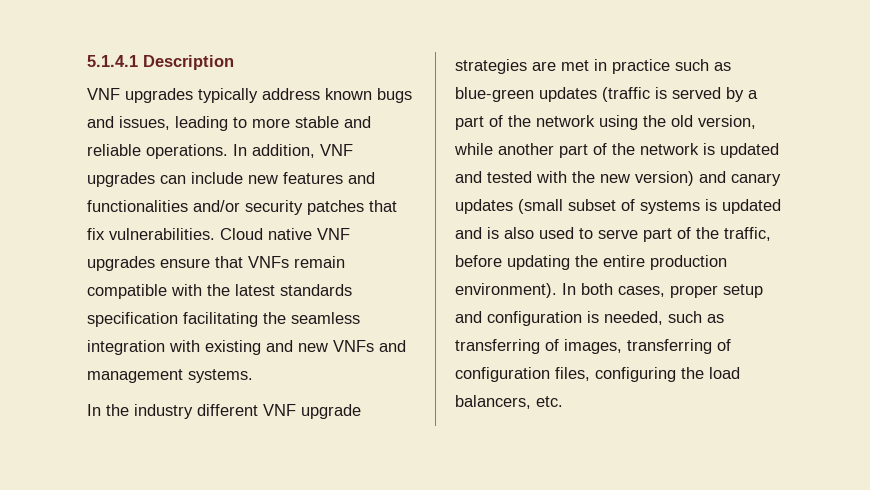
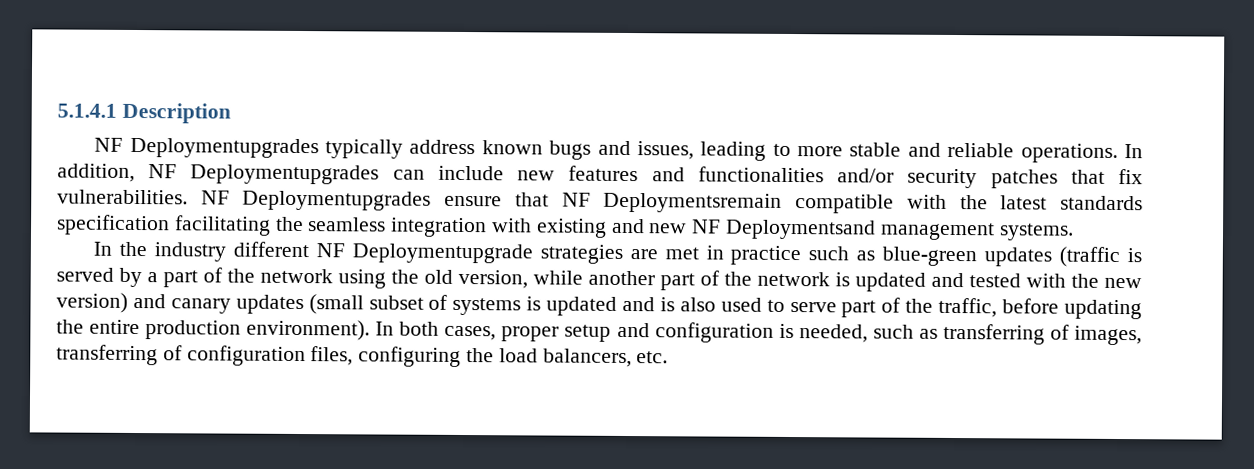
[87,88,193,103] VNF upgrades -> [94,137,319,159] NF Deploymentupgrades
[320,144,353,156] [87,172,155,187] VNF upgrades -> [148,164,380,185] NF Deploymentupgrades
[220,228,350,240] [87,256,345,271] Cloud native VNF upgrades ensure that VNFs remain -> [200,190,783,213] NF Deploymentupgrades ensure that NF Deploymentsremain
[333,340,406,352] VNFs and -> [692,219,877,240] NF Deploymentsand
[263,404,361,419] VNF upgrade -> [315,243,533,264] NF Deploymentupgrade

